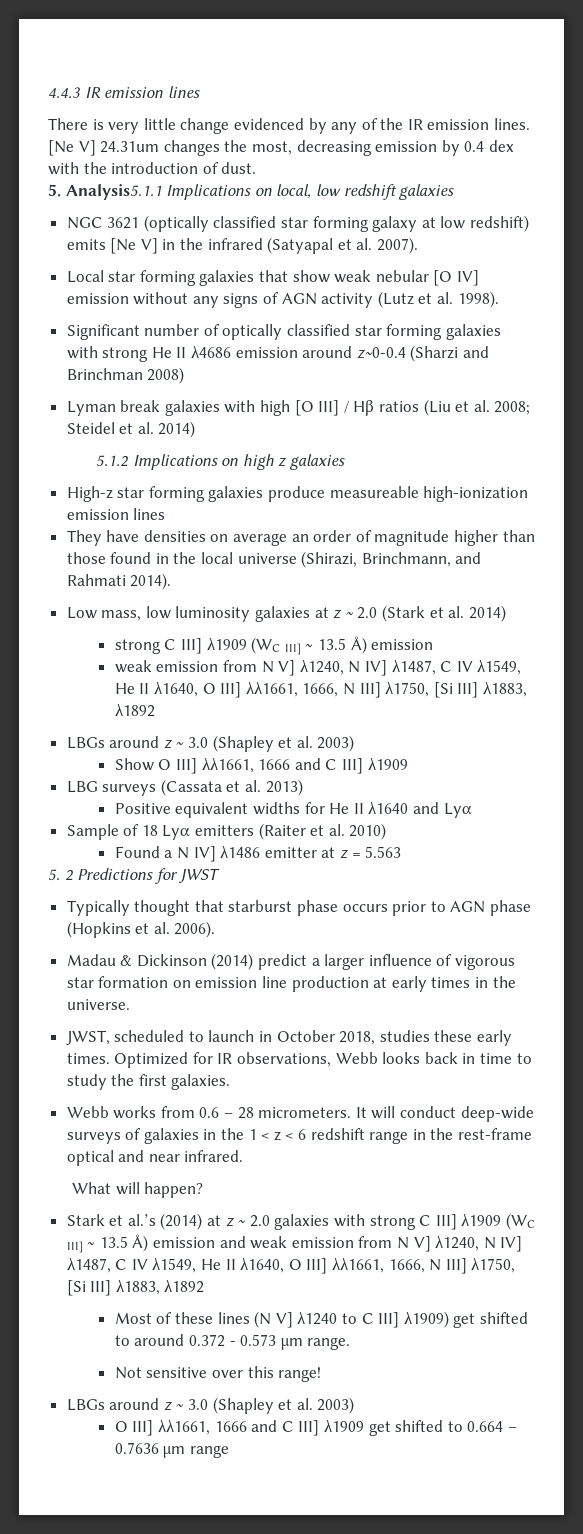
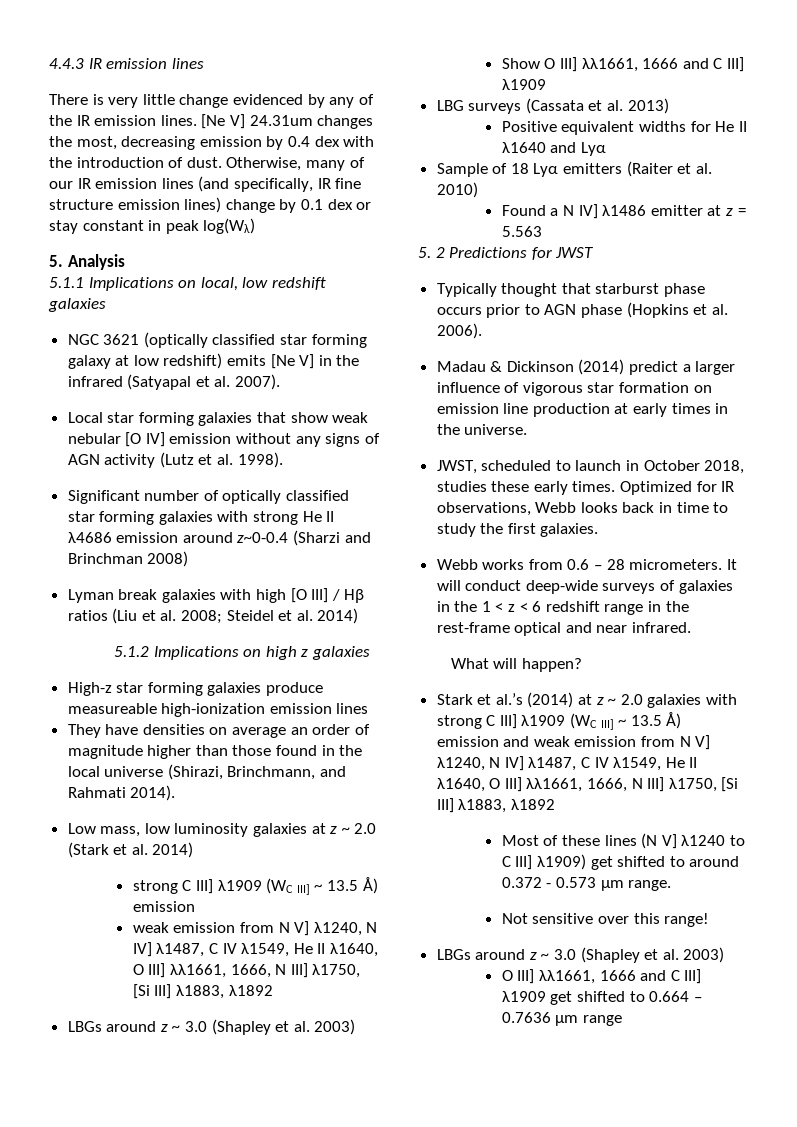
[48,184,162,200] // 5. Analysis5.1.1 -> [226,157,365,171] [49,176,362,192] [49,197,372,213] [49,218,256,234] [49,254,125,270] [49,277,84,288] Otherwise, many of our IR emission lines (and specifically, IR fine structure emission lines) change by 0.1 dex or stay constant in peak log(Wλ) // 5. Analysis // 5.1.1

